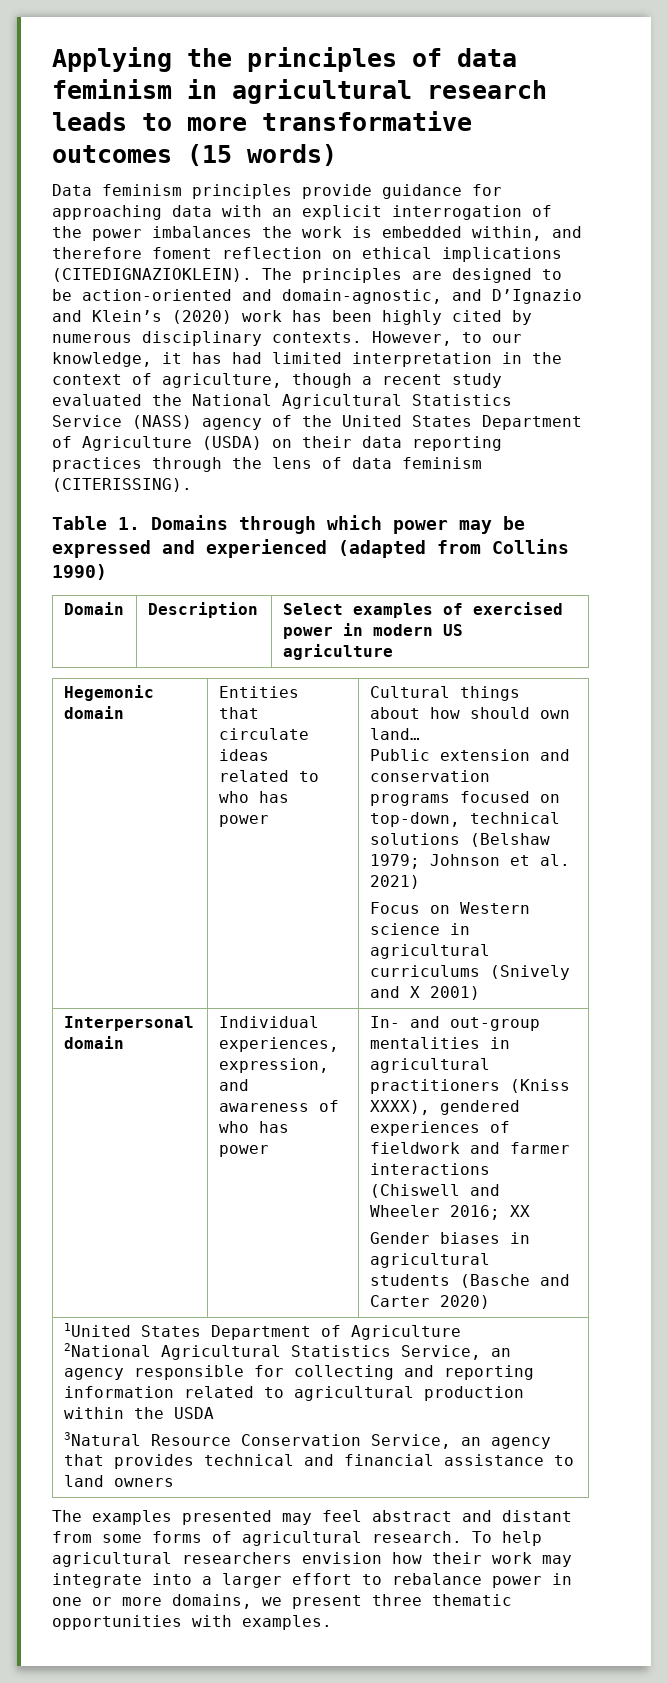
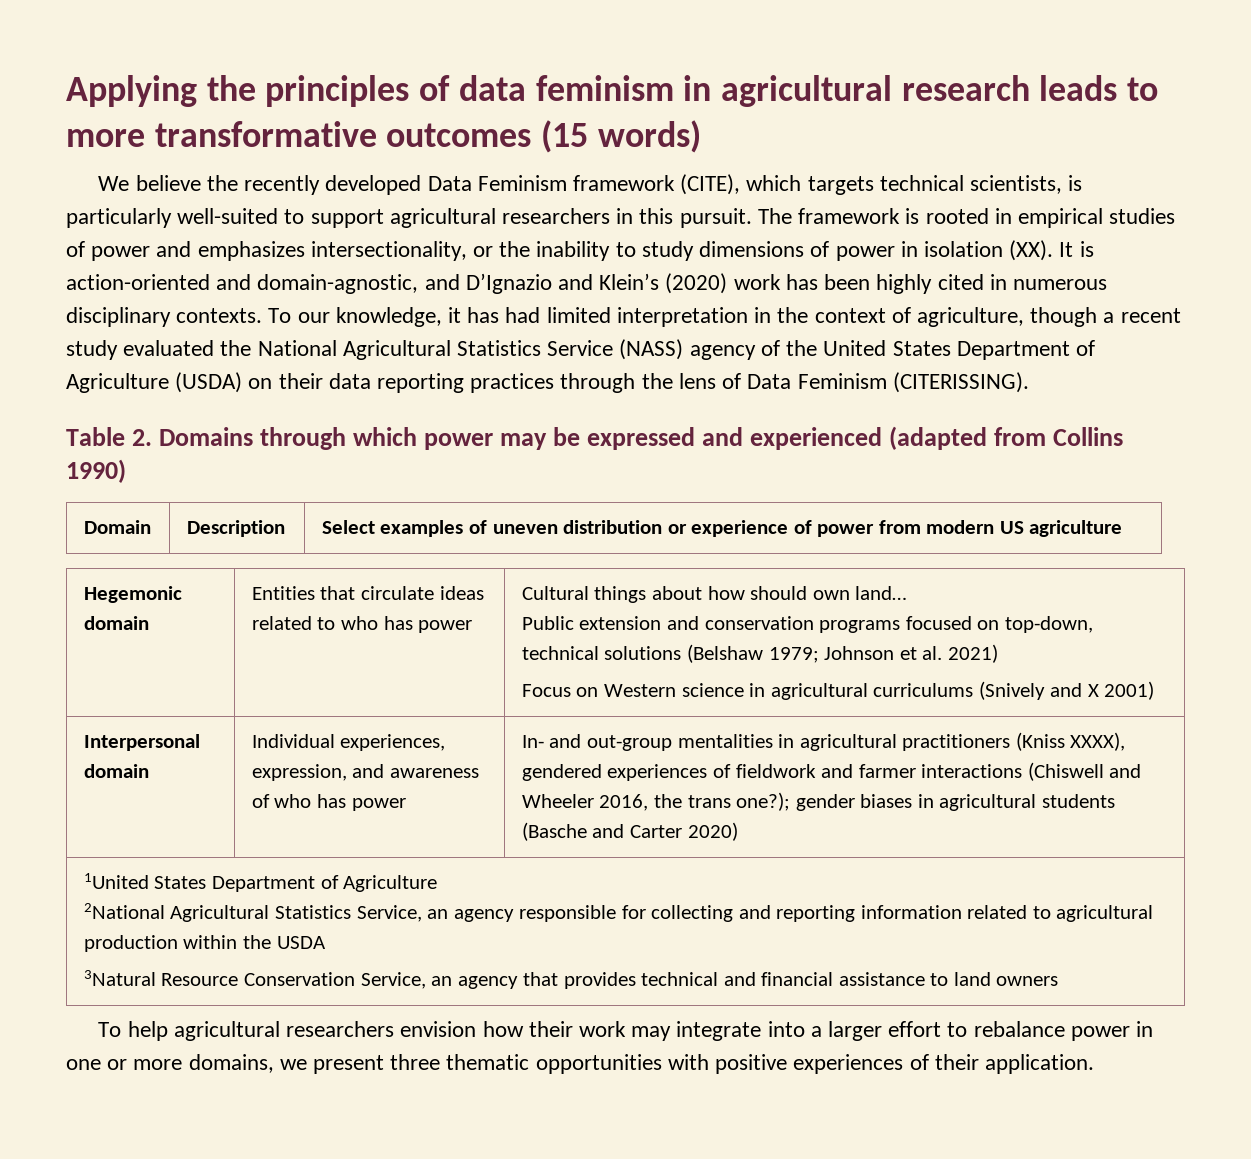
[52,184,502,199] [52,205,552,220] [52,226,582,241] [52,247,562,262] [52,268,562,283] [52,289,72,301] Data feminism principles provide guidance for approaching data with an explicit interrogation of the power imbalances the work is embedded within, and therefore foment reflection on ethical implications (CITEDIGNAZIOKLEIN). The principles are designed to be -> [98,174,1083,195] [66,208,1176,228] [66,240,1094,261] We believe the recently developed Data Feminism framework (CITE), which targets technical scientists, is particularly well-suited to support agricultural researchers in this pursuit. The framework is rooted in empirical studies of power and emphasizes intersectionality, or the inability to study dimensions of power in isolation (XX). It is
[512,310,532,325] by -> [989,274,1007,290] in
[372,331,482,346] However, to -> [268,308,292,323] To
[352,457,482,469] data feminism -> [747,373,887,389] Data Feminism
[118,517,140,530] 1. -> [132,429,153,446] 2.
[472,602,563,615] [282,623,363,639] exercised power in -> [492,520,921,537] uneven distribution or experience of power from
[449,1205,530,1220] [369,1232,430,1244] 2016; XX // Gender -> [599,792,855,811] 2016, the trans one?); gender
[52,1510,572,1525] [52,1531,462,1546] The examples presented may feel abstract and distant from some forms of agricultural research. -> (1059, 981) none
[242,1615,332,1630] examples. -> [715,1054,1094,1074] positive experiences of their application.

